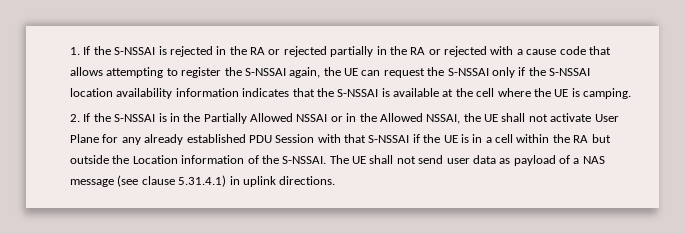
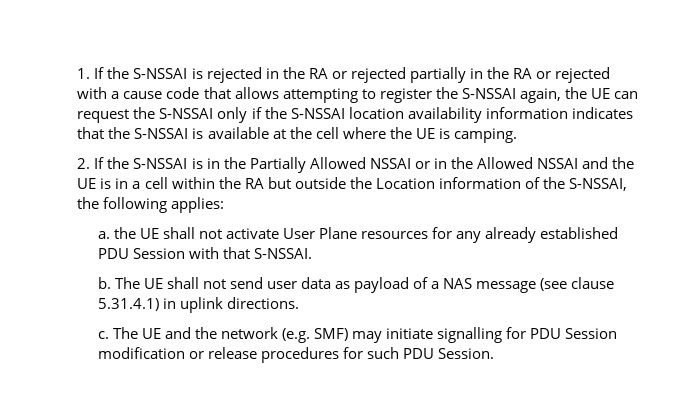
[426,113,619,124] [70,134,420,145] NSSAI, the UE shall not activate User Plane for any already established PDU Session with that S-NSSAI if -> [537,157,609,169] NSSAI and
(279, 159) none -> [569,178,628,191] [77,197,225,213] [97,227,619,243] [97,247,250,259] S-NSSAI, the following applies: // a. the UE shall not activate User Plane resources for any already established PDU Session with that
(327, 160) none -> [97,277,111,289] // b.
(336, 180) none -> [97,327,618,343] [97,347,495,363] // c. The UE and the network (e.g. SMF) may initiate signalling for PDU Session modification or release procedures for such PDU Session.

